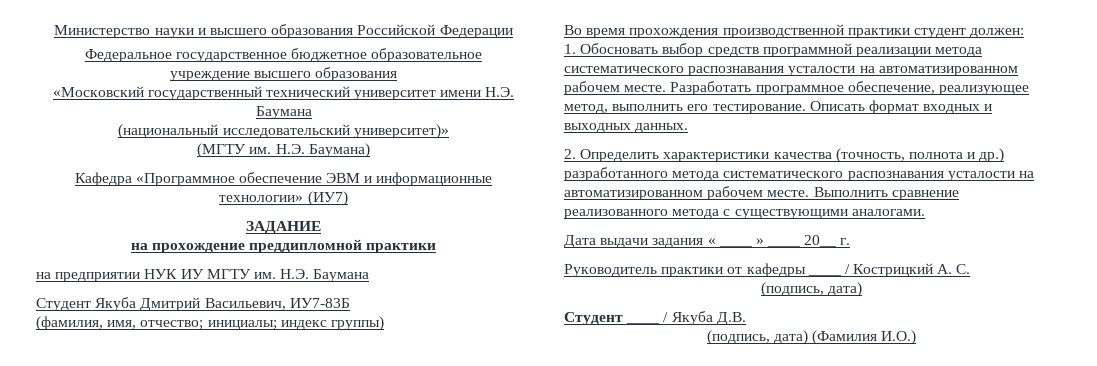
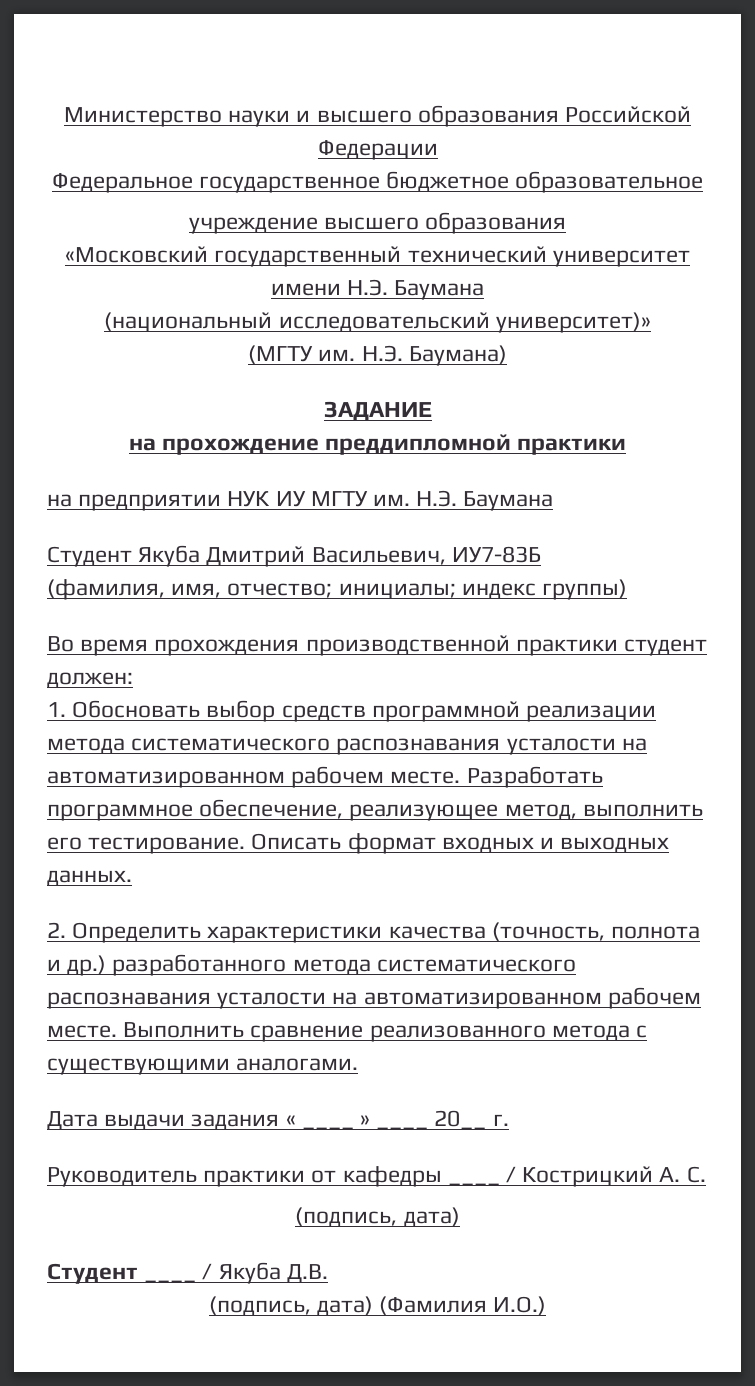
[74,172,493,186] [219,191,348,206] // Кафедра «Программное обеспечение ЭВМ и информационные технологии» (ИУ7) -> (507, 355) none

